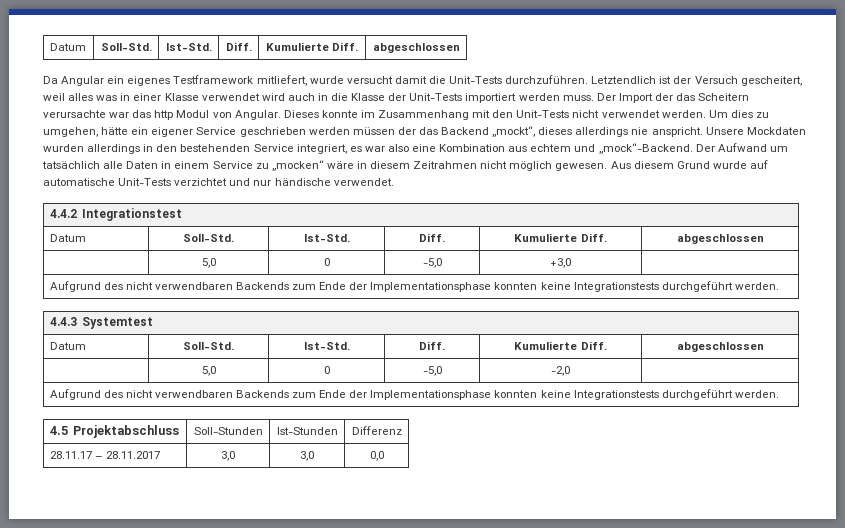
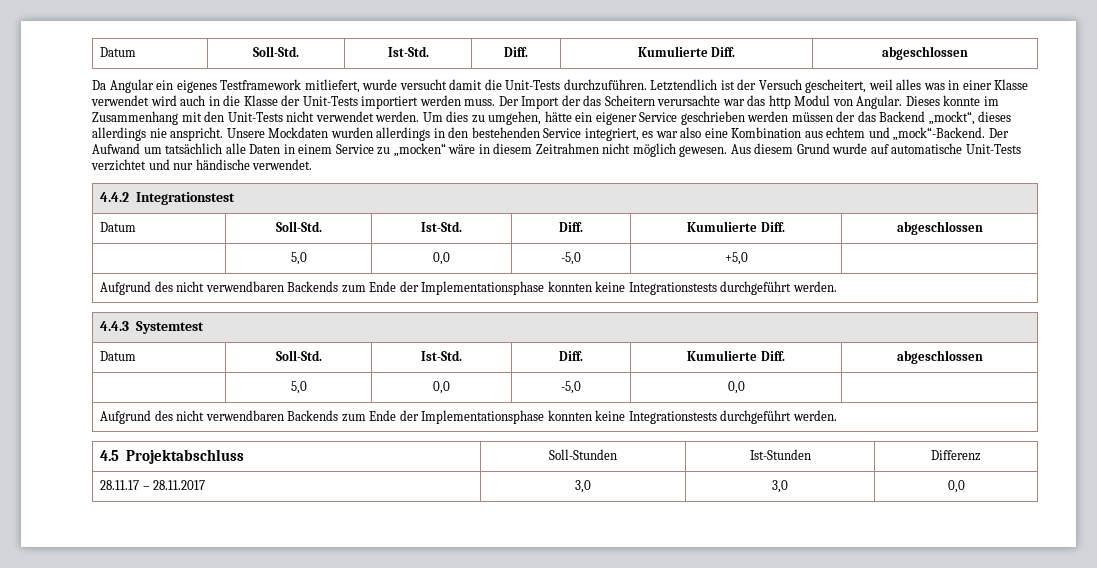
[323,258,330,266] [422,258,442,268] [550,258,571,268] 0 | -5,0 | +3,0 -> [433,252,450,265] [561,252,581,265] [724,252,748,265] 0,0 | -5,0 | +5,0
[323,366,330,374] [422,366,442,376] [551,366,570,376] 0 | -5,0 | -2,0 -> [433,381,450,394] [561,381,581,394] [727,381,745,394] 0,0 | -5,0 | 0,0

